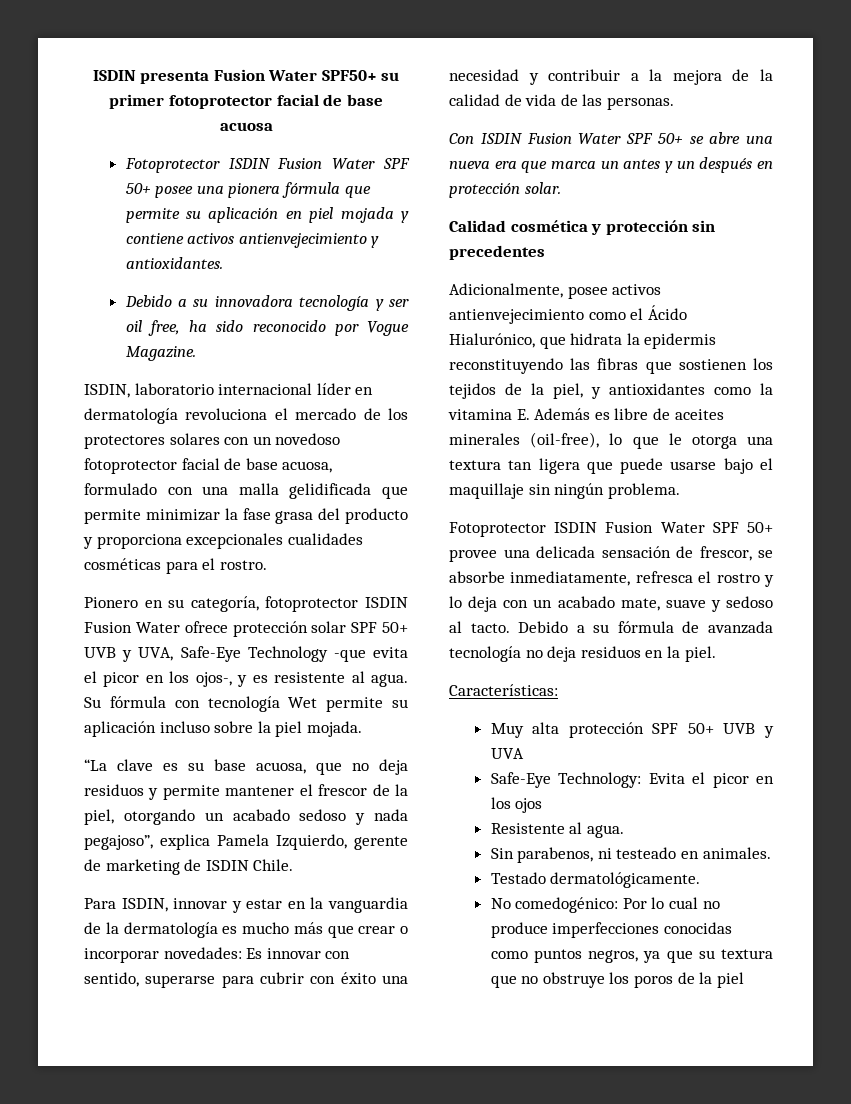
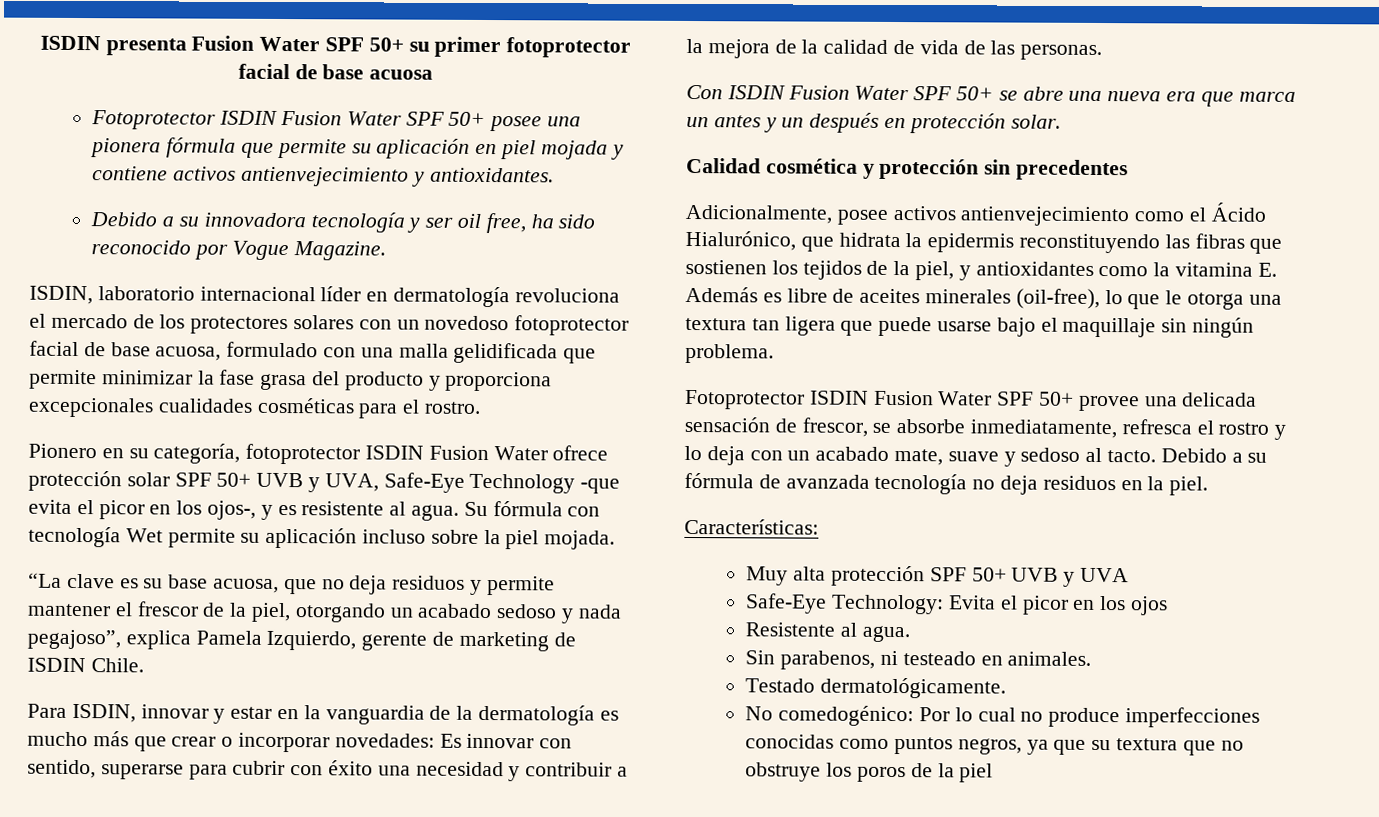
[321,70,377,81] SPF50+ -> [325,37,404,52] SPF 50+

